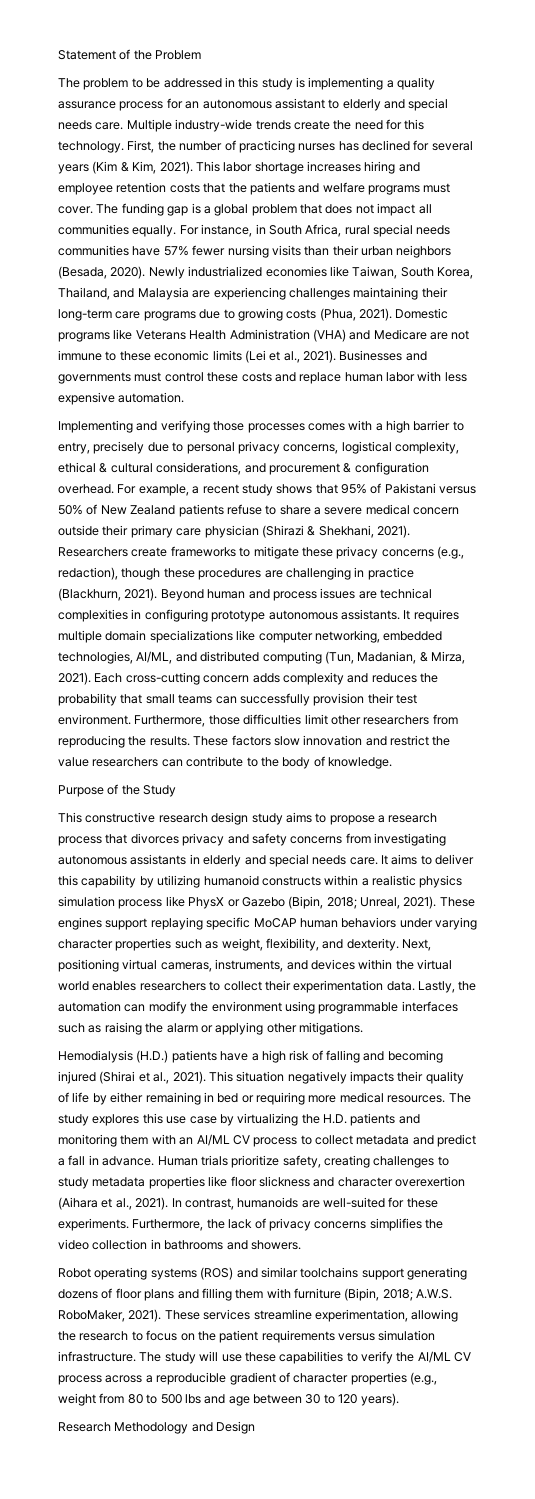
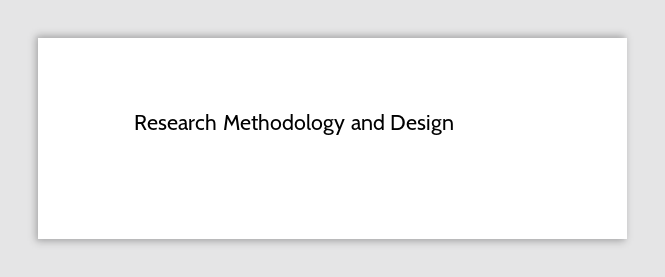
[58,49,202,60] [58,77,436,90] [58,98,449,111] [58,119,425,132] [58,140,473,153] [58,161,420,174] [58,182,451,195] [58,203,432,216] [58,224,451,237] [58,245,452,258] [58,266,473,279] [58,287,448,300] [58,308,449,321] [58,329,470,342] [58,350,427,363] [58,371,467,384] [58,392,185,405] [58,420,464,433] [58,441,459,454] [58,462,429,475] [58,483,477,496] [58,504,460,517] [58,525,410,538] [58,546,464,559] [58,567,414,580] [58,588,432,601] [58,609,459,622] [58,630,443,643] [58,651,465,664] [58,672,438,685] [58,693,417,706] [58,714,458,727] [58,735,451,748] [58,756,392,769] [58,784,177,797] [58,812,438,825] [58,833,446,846] [58,854,475,867] [58,875,463,888] [58,896,475,909] [58,917,477,930] [58,938,431,951] [58,959,452,972] [58,980,477,993] [58,1001,458,1014] [58,1022,363,1035] [58,1050,443,1063] [58,1071,464,1084] [58,1092,471,1105] [58,1113,420,1126] [58,1134,477,1147] [58,1155,449,1168] [58,1176,465,1189] [58,1197,438,1210] [58,1218,443,1231] [58,1239,301,1250] [58,1267,467,1280] [58,1288,453,1301] [58,1309,459,1322] [58,1330,436,1343] [58,1351,472,1364] [58,1372,437,1385] [58,1393,399,1406] Statement of the Problem // The problem to be addressed in this study is implementing a quality assurance process for an autonomous assistant to elderly and special needs care. Multiple industry-wide trends create the need for this technology. First, the number of practicing nurses has declined for several years (Kim & Kim, 2021). This labor shortage increases hiring and employee retention costs that the patients and welfare programs must cover. The funding gap is a global problem that does not impact all communities equally. For instance, in South Africa, rural special needs communities have 57% fewer nursing visits than their urban neighbors (Besada, 2020). Newly industrialized economies like Taiwan, South Korea, Thailand, and Malaysia are experiencing challenges maintaining their long-term care programs due to growing costs (Phua, 2021). Domestic programs like Veterans Health Administration (VHA) and Medicare are not immune to these economic limits (Lei et al., 2021). Businesses and governments must control these costs and replace human labor with less expensive automation. // Implementing and verifying those processes comes with a high barrier to entry, precisely due to personal privacy concerns, logistical complexity, ethical & cultural considerations, and procurement & configuration overhead. For example, a recent study shows that 95% of Pakistani versus 50% of New Zealand patients refuse to share a severe medical concern outside their primary care physician (Shirazi & Shekhani, 2021). Researchers create frameworks to mitigate these privacy concerns (e.g., redaction), though these procedures are challenging in practice (Blackhurn, 2021). Beyond human and process issues are technical complexities in configuring prototype autonomous assistants. It requires multiple domain specializations like computer networking, embedded technologies, AI/ML, and distributed computing (Tun, Madanian, & Mirza, 2021). Each cross-cutting concern adds complexity and reduces the probability that small teams can successfully provision their test environment. Furthermore, those difficulties limit other researchers from reproducing the results. These factors slow innovation and restrict the value researchers can contribute to the body of knowledge. // Purpose of the Study // This constructive research design study aims to propose a research process that divorces privacy and safety concerns from investigating autonomous assistants in elderly and special needs care. It aims to deliver this capability by utilizing humanoid constructs within a realistic physics simulation process like PhysX or Gazebo (Bipin, 2018; Unreal, 2021). These engines support replaying specific MoCAP human behaviors under varying character properties such as weight, flexibility, and dexterity. Next, positioning virtual cameras, instruments, and devices within the virtual world enables researchers to collect their experimentation data. Lastly, the automation can modify the environment using programmable interfaces such as raising the alarm or applying other mitigations. // Hemodialysis (H.D.) patients have a high risk of falling and becoming injured (Shirai et al., 2021). This situation negatively impacts their quality of life by either remaining in bed or requiring more medical resources. The study explores this use case by virtualizing the H.D. patients and monitoring them with an AI/ML CV process to collect metadata and predict a fall in advance. Human trials prioritize safety, creating challenges to study metadata properties like floor slickness and character overexertion (Aihara et al., 2021). In contrast, humanoids are well-suited for these experiments. Furthermore, the lack of privacy concerns simplifies the video collection in bathrooms and showers. // Robot operating systems (ROS) and similar toolchains support generating dozens of floor plans and filling them with furniture (Bipin, 2018; A.W.S. RoboMaker, 2021). These services streamline experimentation, allowing the research to focus on the patient requirements versus simulation infrastructure. The study will use these capabilities to verify the AI/ML CV process across a reproducible gradient of character properties (e.g., weight from 80 to 500 lbs and age between 30 to 120 years). // -> (134, 122) none

